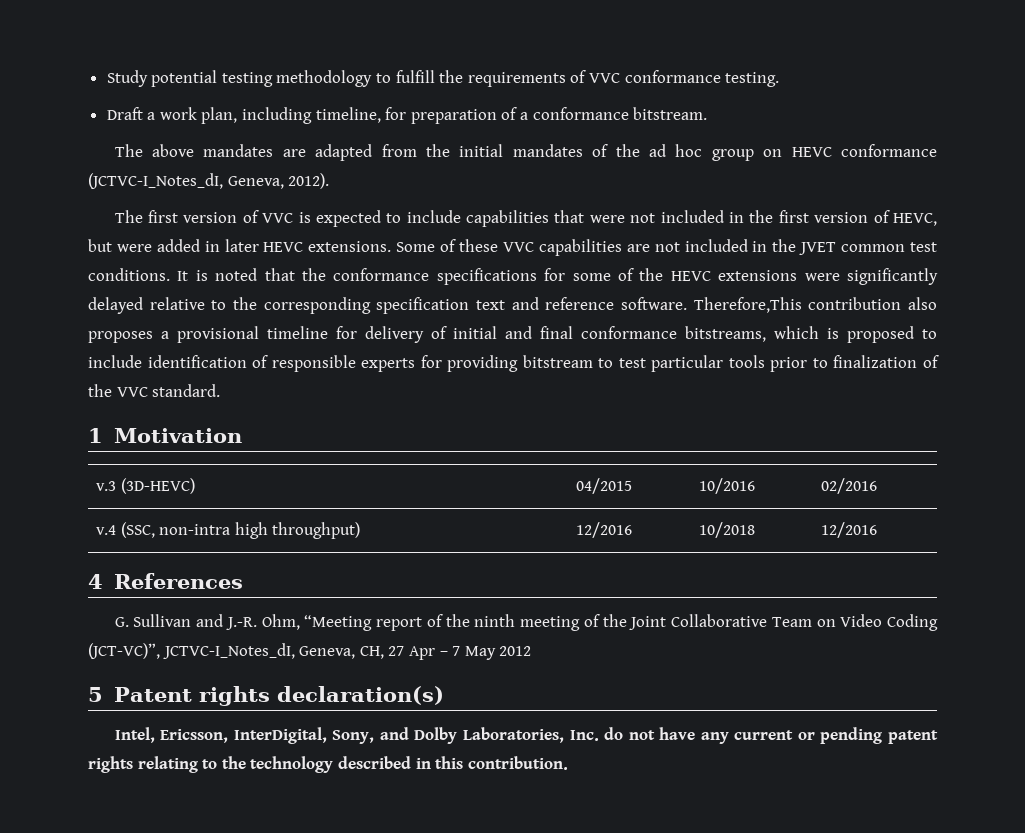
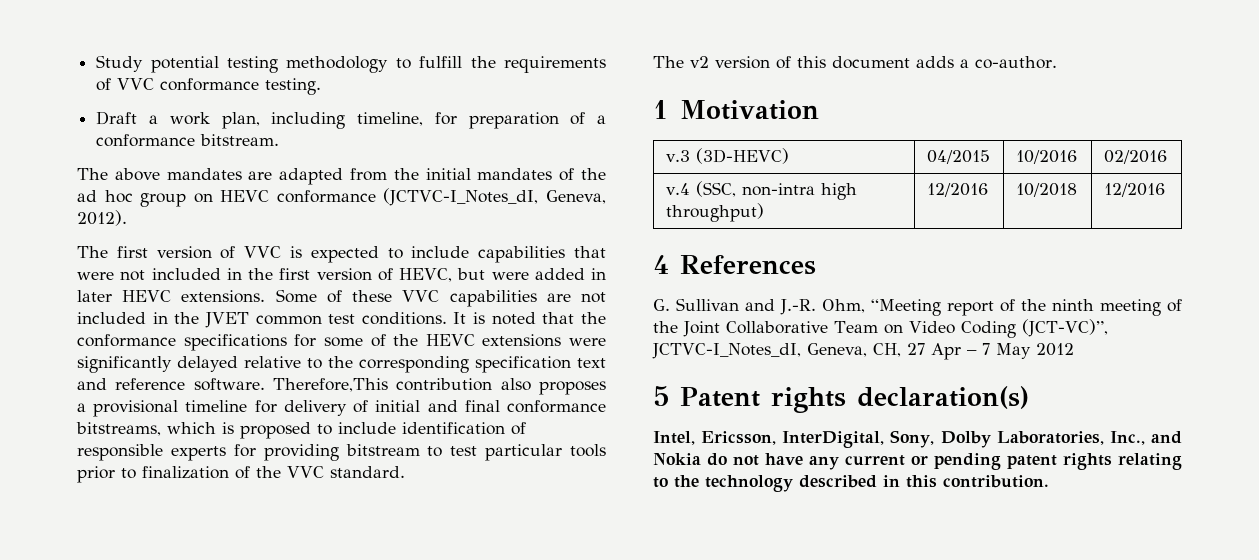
(221, 390) none -> [653,56,1057,69] // The v2 version of this document adds a co-author.
[379,727,409,740] and -> (935, 439) none
[569,730,599,741] Inc. -> [1109,431,1182,445] [653,453,701,465] Inc., and Nokia

